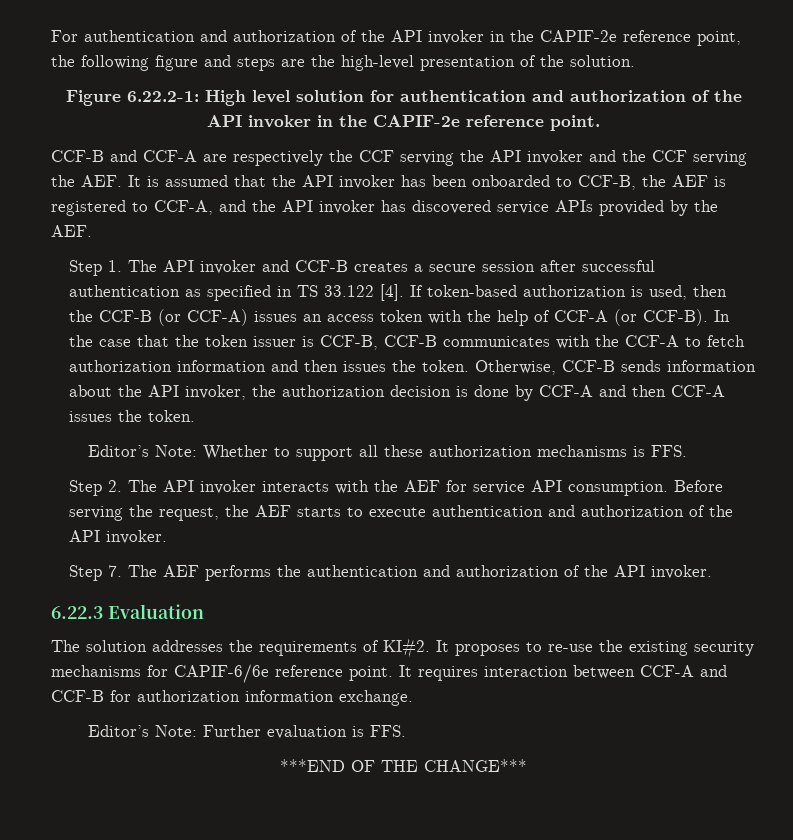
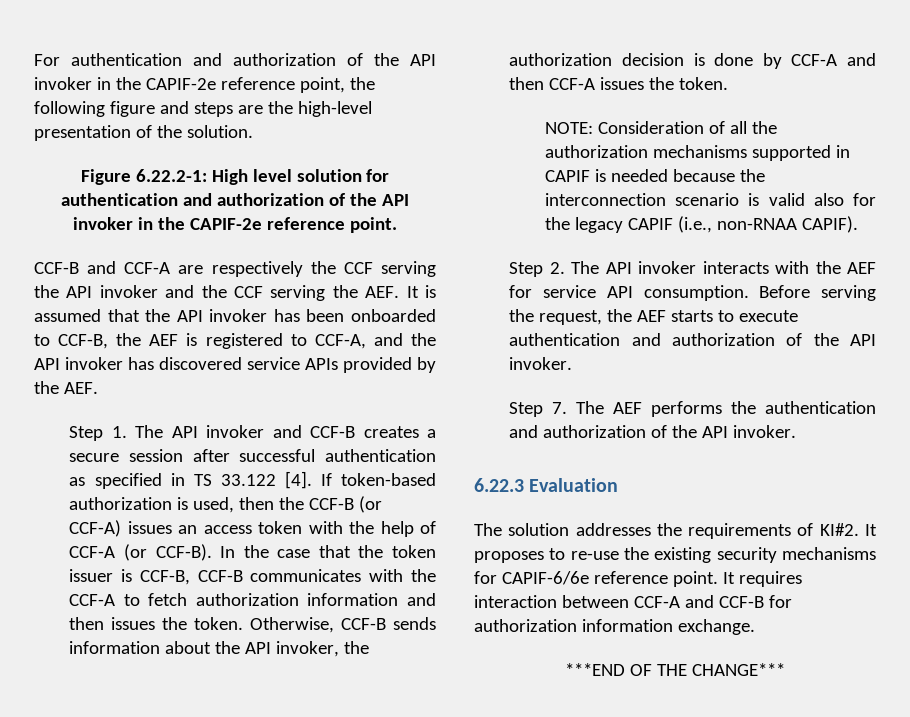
[87,445,687,461] Editor’s Note: Whether to support all these authorization mechanisms is FFS. -> [544,121,777,134] [544,145,850,161] [544,169,765,182] [544,193,876,206] [544,216,858,233] NOTE: Consideration of all the authorization mechanisms supported in CAPIF is needed because the interconnection scenario is valid also for the legacy CAPIF (i.e., non-RNAA CAPIF).
[87,725,406,739] // Editor’s Note: Further evaluation is FFS. -> (755, 627) none

